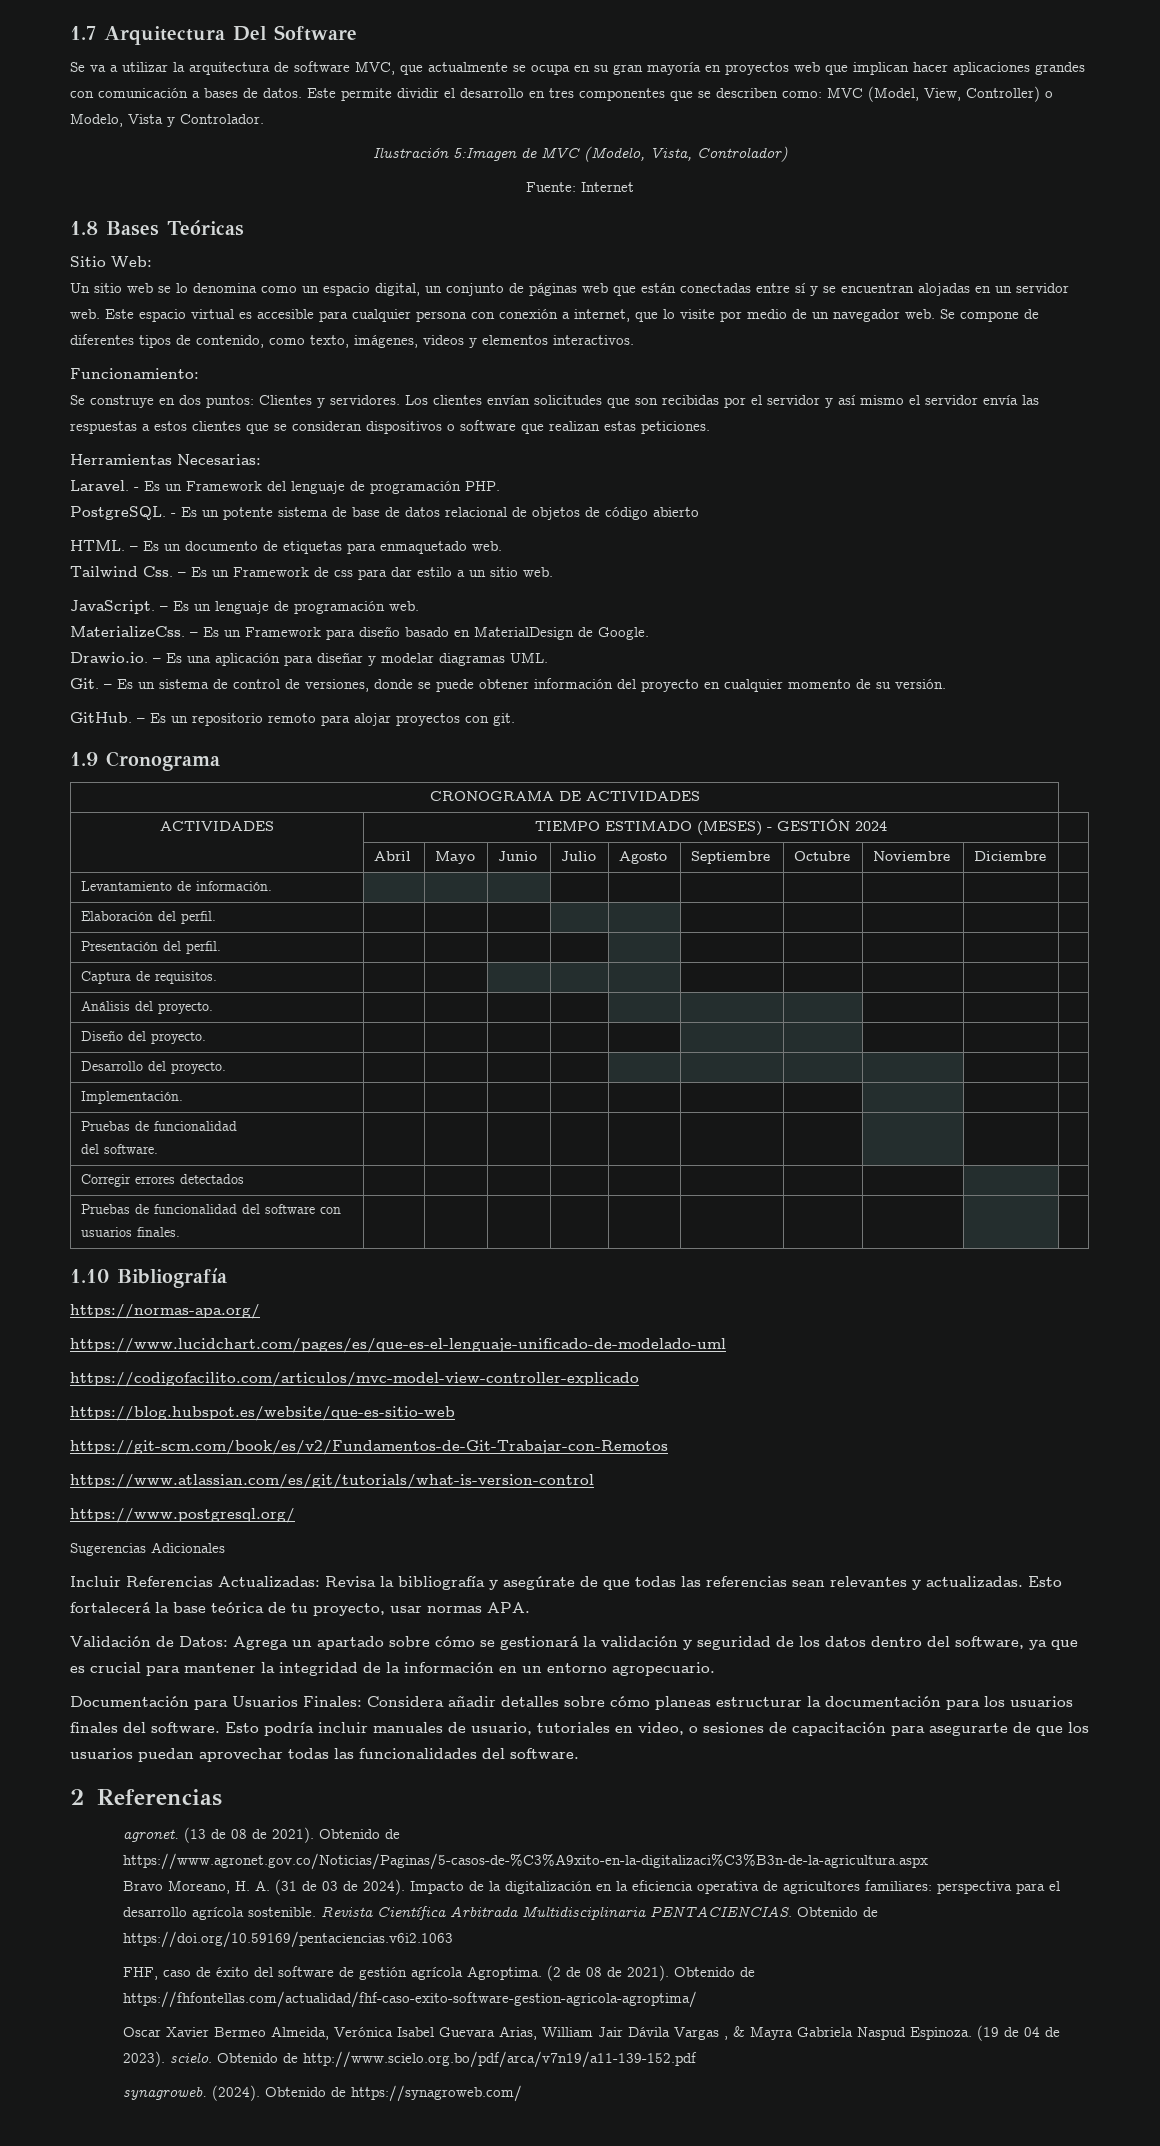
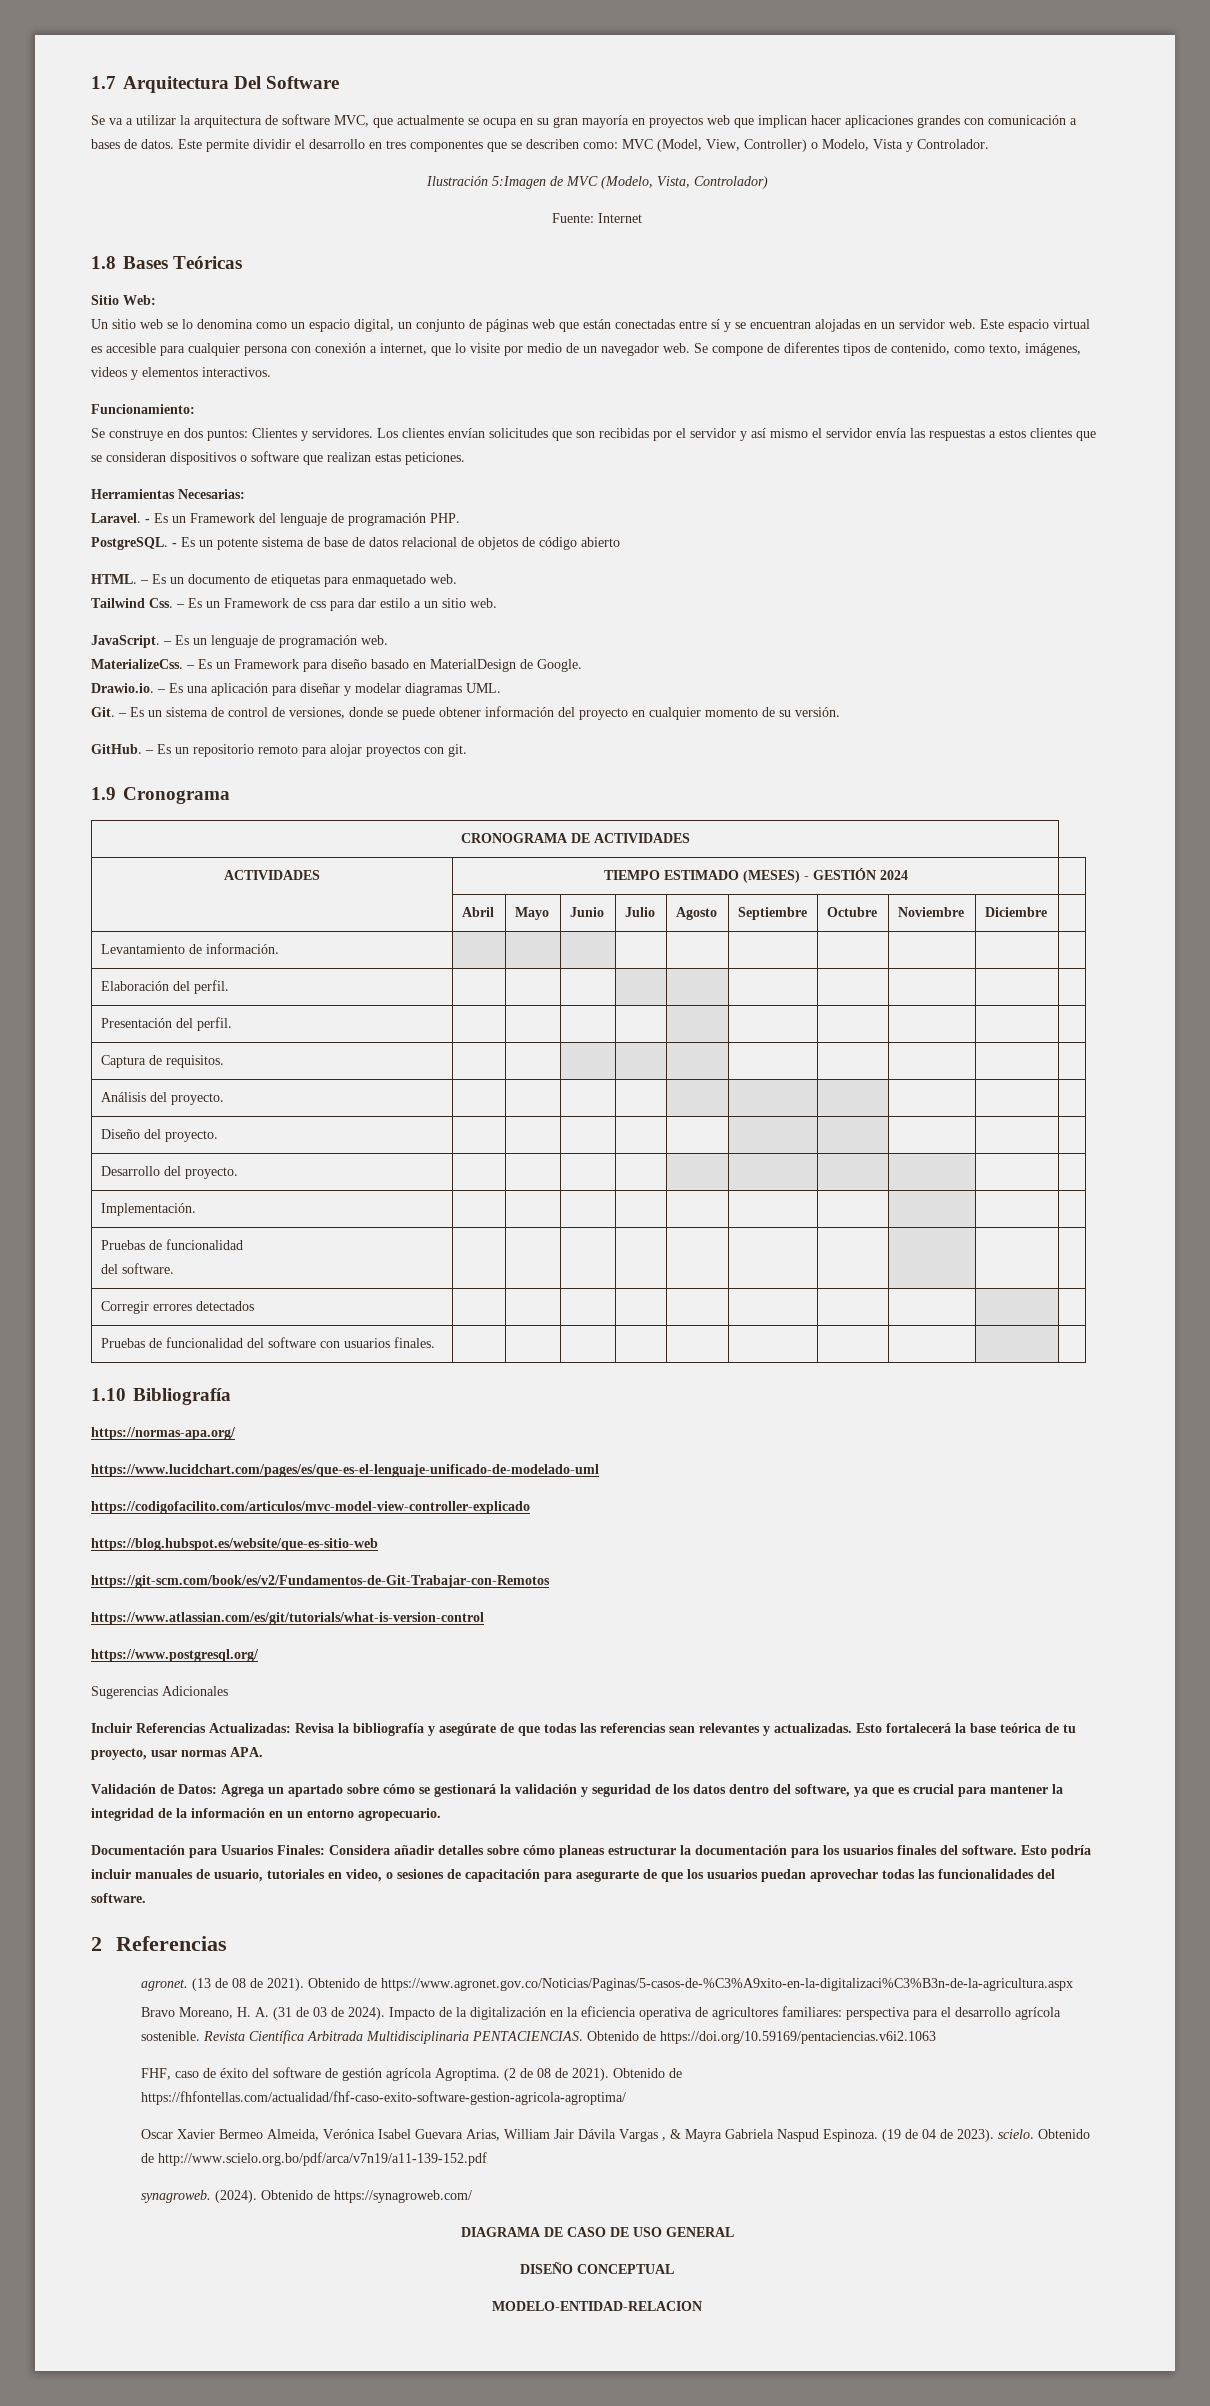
(523, 2093) none -> [460,2227,734,2237] [520,2262,674,2274] [492,2301,702,2311] // DIAGRAMA DE CASO DE USO GENERAL // DISEÑO CONCEPTUAL // MODELO-ENTIDAD-RELACION

